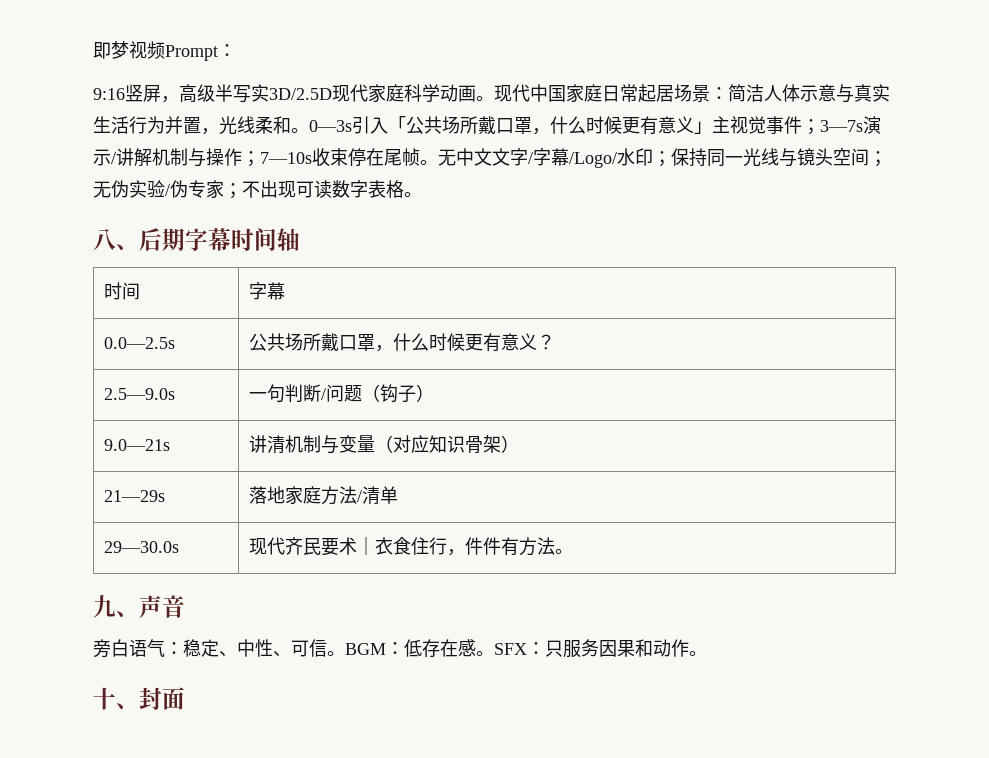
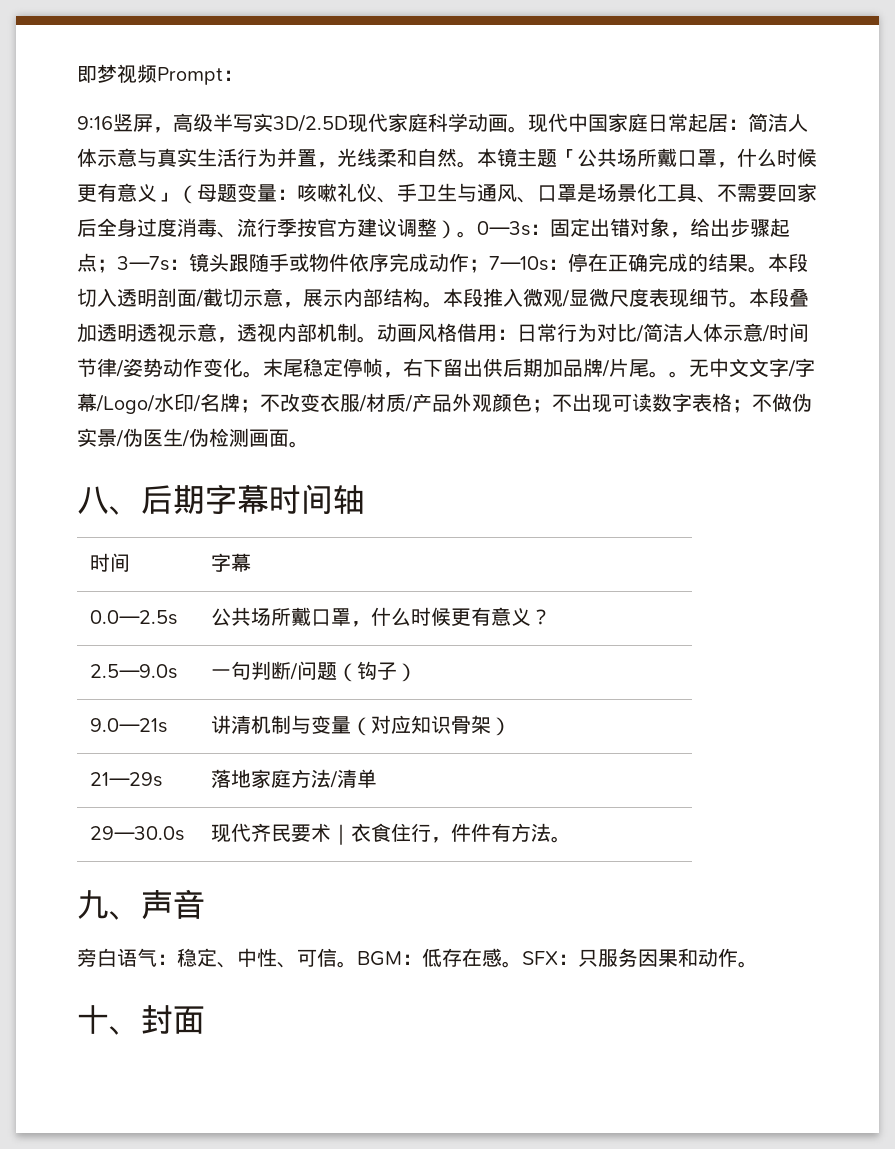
[674,84,710,102] 场景 -> (728, 123) none
[291,116,388,134] 。0—3s引入 -> [417,148,557,168] 自然。本镜主题
[712,116,881,135] [93,148,420,167] 主视觉事件；3—7s演示/讲解机制与操作；7—10s收束停在尾帧 -> [177,183,817,204] [77,218,790,239] [77,253,808,273] [77,288,809,308] [77,323,809,343] [77,358,669,378] （母题变量：咳嗽礼仪、手卫生与通风、口罩是场景化工具、不需要回家后全身过度消毒、流行季按官方建议调整）。0—3s：固定出错对象，给出步骤起点；3—7s：镜头跟随手或物件依序完成动作；7—10s：停在正确完成的结果。本段切入透明剖面/截切示意，展示内部结构。本段推入微观/显微尺度表现细节。本段叠加透明透视示意，透视内部机制。动画风格借用：日常行为对比/简洁人体示意/时间节律/姿势动作变化。末尾稳定停帧，右下留出供后期加品牌/片尾。
[653,148,887,167] [93,180,224,199] ；保持同一光线与镜头空间；无伪实验/伪专家 -> [193,393,532,413] /名牌；不改变衣服/材质/产品外观颜色
(404, 189) none -> [732,393,812,413] [77,428,289,447] ；不做伪实景/伪医生/伪检测画面

